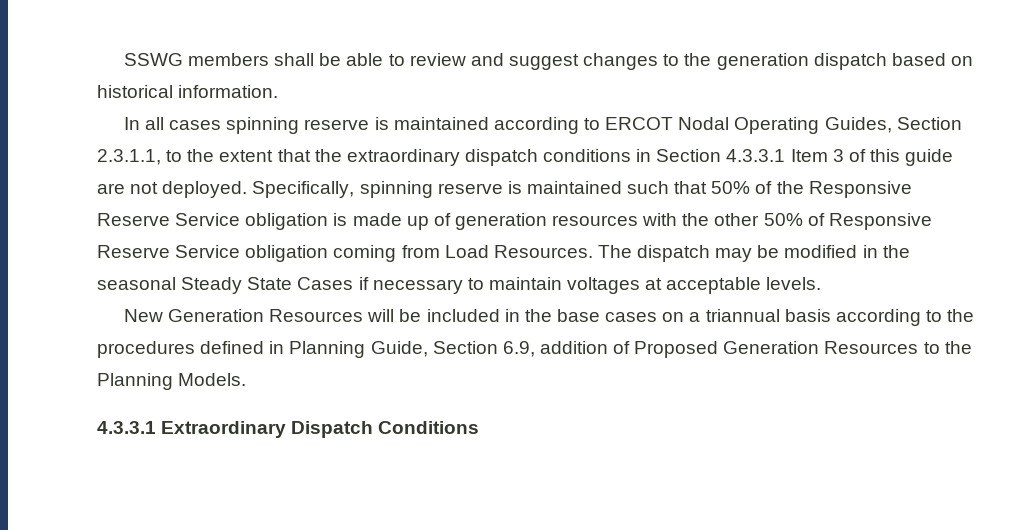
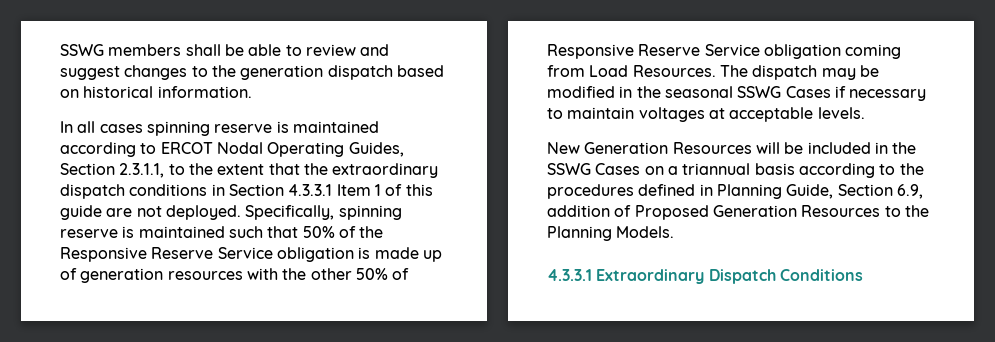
[832,149,844,162] 3 -> [374,184,381,196] 1
[181,277,293,294] Steady State -> [737,86,782,98] SSWG
[556,309,658,322] base cases -> [547,163,641,175] SSWG Cases

